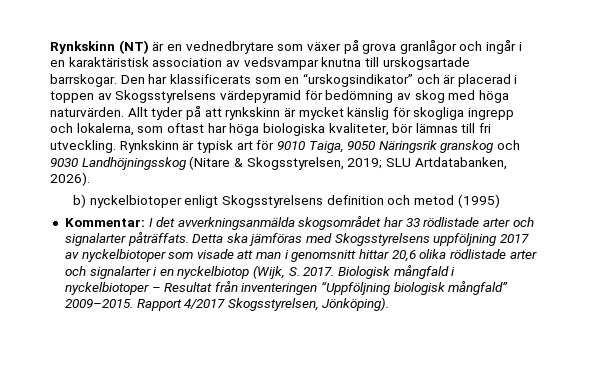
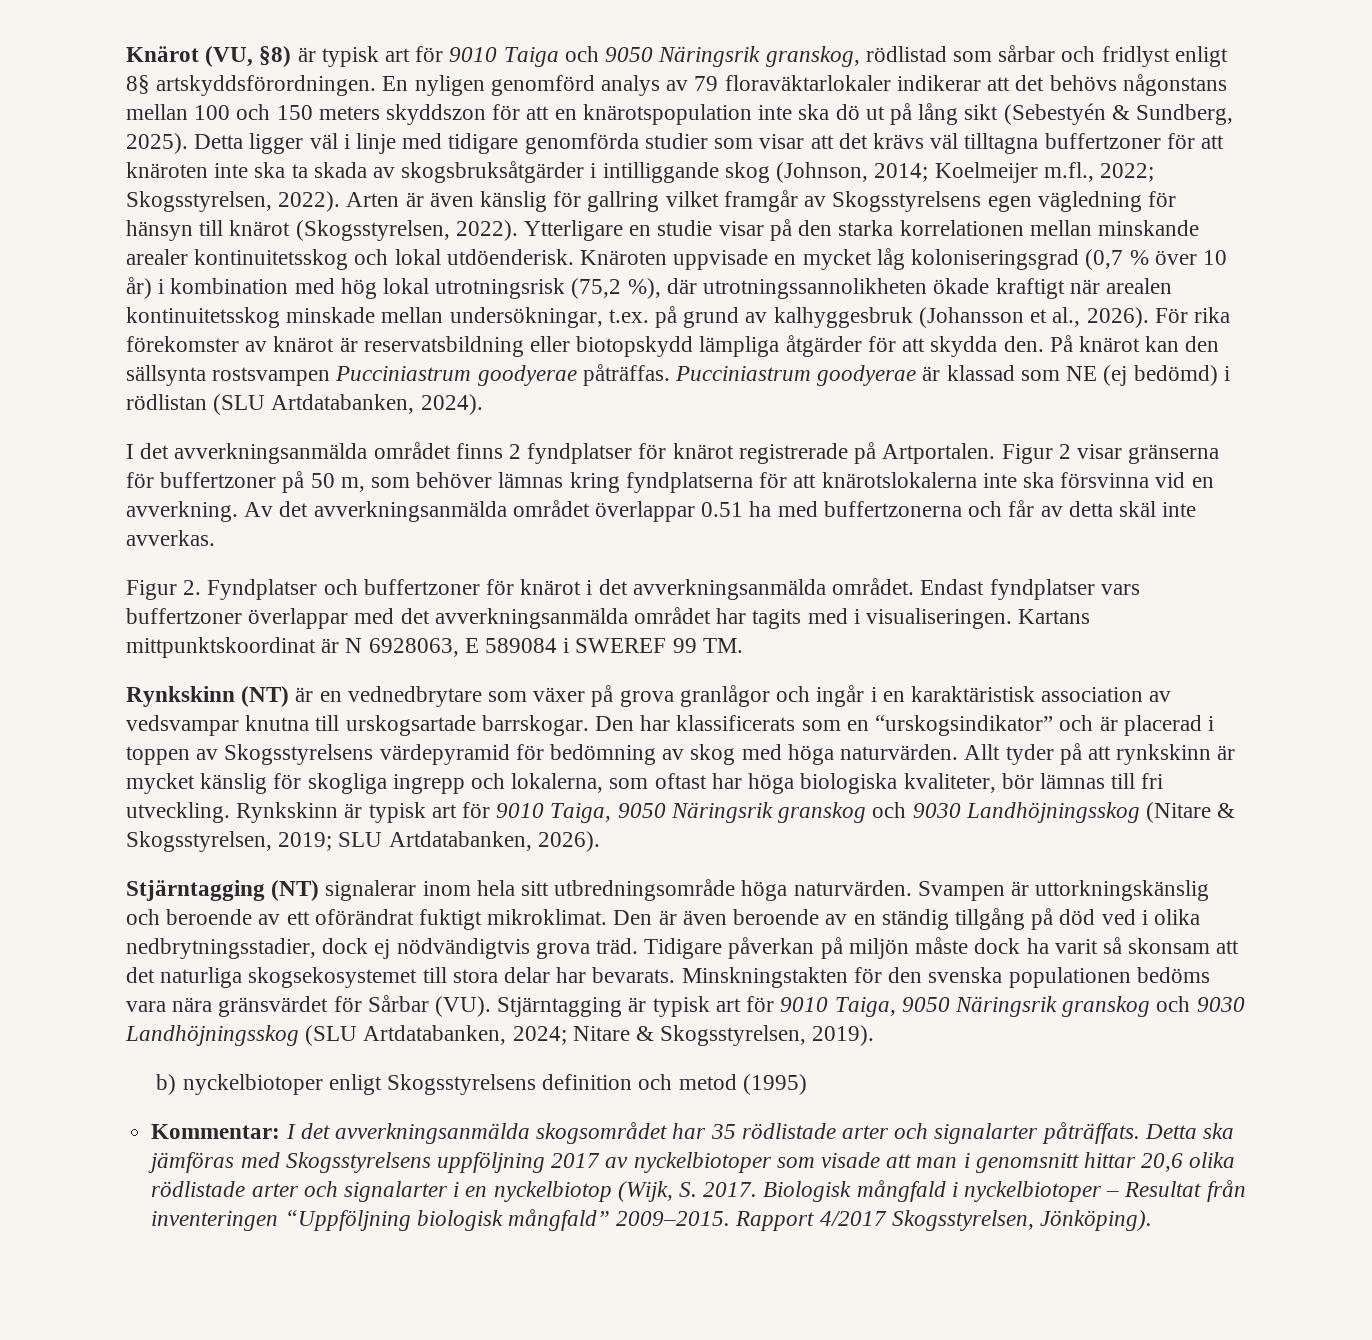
(50, 47) none -> [126,45,1228,67] [126,74,1227,96] [126,103,1233,125] [126,133,1224,154] [126,161,1154,183] [126,190,1176,212] [126,219,1199,241] [126,248,1227,270] [126,277,1172,299] [126,306,1230,328] [126,335,1220,357] [126,364,1230,386] [126,394,483,415] [126,442,1220,464] [126,471,1214,493] [126,500,1197,522] [126,530,215,546] [126,578,1140,600] [126,607,1091,629] [126,637,743,658] Knärot (VU, §8) är typisk art för 9010 Taiga och 9050 Näringsrik granskog, rödlistad som sårbar och fridlyst enligt 8§ artskyddsförordningen. En nyligen genomförd analys av 79 floraväktarlokaler indikerar att det behövs någonstans mellan 100 och 150 meters skyddszon för att en knärotspopulation inte ska dö ut på lång sikt (Sebestyén & Sundberg, 2025). Detta ligger väl i linje med tidigare genomförda studier som visar att det krävs väl tilltagna buffertzoner för att knäroten inte ska ta skada av skogsbruksåtgärder i intilliggande skog (Johnson, 2014; Koelmeijer m.fl., 2022; Skogsstyrelsen, 2022). Arten är även känslig för gallring vilket framgår av Skogsstyrelsens egen vägledning för hänsyn till knärot (Skogsstyrelsen, 2022). Ytterligare en studie visar på den starka korrelationen mellan minskande arealer kontinuitetsskog och lokal utdöenderisk. Knäroten uppvisade en mycket låg koloniseringsgrad (0,7 % över 10 år) i kombination med hög lokal utrotningsrisk (75,2 %), där utrotningssannolikheten ökade kraftigt när arealen kontinuitetsskog minskade mellan undersökningar, t.ex. på grund av kalhyggesbruk (Johansson et al., 2026). För rika förekomster av knärot är reservatsbildning eller biotopskydd lämpliga åtgärder för att skydda den. På knärot kan den sällsynta rostsvampen Pucciniastrum goodyerae påträffas. Pucciniastrum goodyerae är klassad som NE (ej bedömd) i rödlistan (SLU Artdatabanken, 2024). // I det avverkningsanmälda området finns 2 fyndplatser för knärot registrerade på Artportalen. Figur 2 visar gränserna för buffertzoner på 50 m, som behöver lämnas kring fyndplatserna för att knärotslokalerna inte ska försvinna vid en avverkning. Av det avverkningsanmälda området överlappar 0.51 ha med buffertzonerna och får av detta skäl inte avverkas. // Figur 2. Fyndplatser och buffertzoner för knärot i det avverkningsanmälda området. Endast fyndplatser vars buffertzoner överlappar med det avverkningsanmälda området har tagits med i visualiseringen. Kartans mittpunktskoordinat är N 6928063, E 589084 i SWEREF 99 TM. //
(90, 179) none -> [126,879,1210,901] [126,908,1200,930] [126,937,1240,959] [126,967,1210,988] [126,995,1245,1017] [125,1025,875,1046] // Stjärntagging (NT) signalerar inom hela sitt utbredningsområde höga naturvärden. Svampen är uttorkningskänslig och beroende av ett oförändrat fuktigt mikroklimat. Den är även beroende av en ständig tillgång på död ved i olika nedbrytningsstadier, dock ej nödvändigtvis grova träd. Tidigare påverkan på miljön måste dock ha varit så skonsam att det naturliga skogsekosystemet till stora delar har bevarats. Minskningstakten för den svenska populationen bedöms vara nära gränsvärdet för Sårbar (VU). Stjärntagging är typisk art för 9010 Taiga, 9050 Näringsrik granskog och 9030 Landhöjningsskog (SLU Artdatabanken, 2024; Nitare & Skogsstyrelsen, 2019).
[405,218,420,227] 33 -> [710,1124,736,1139] 35

